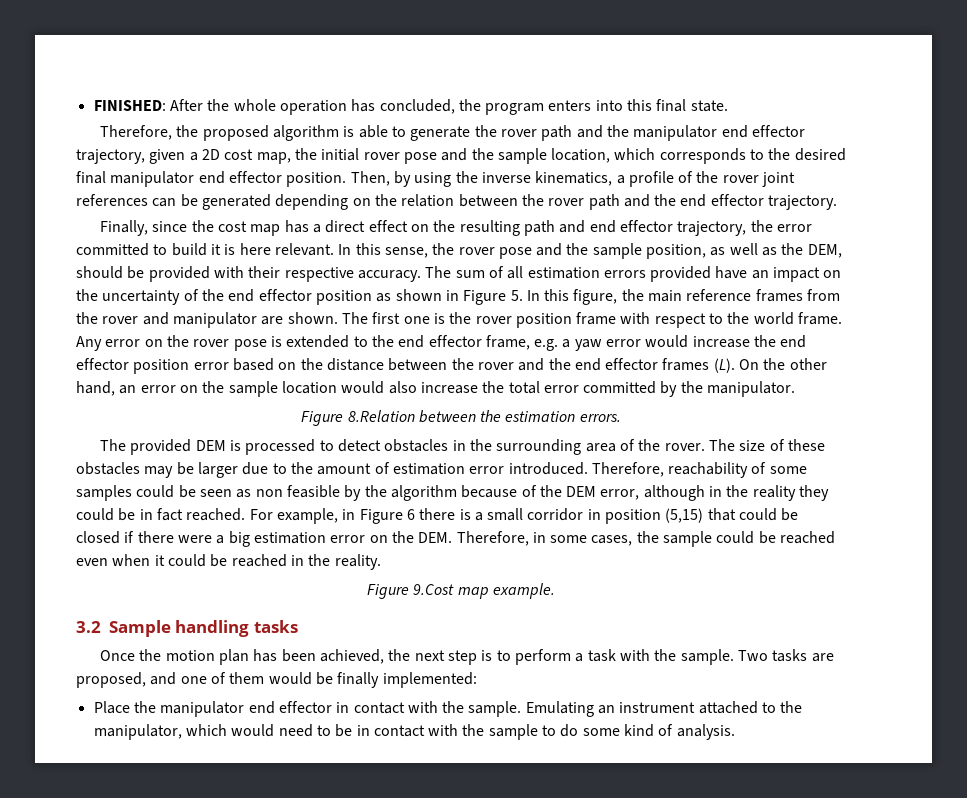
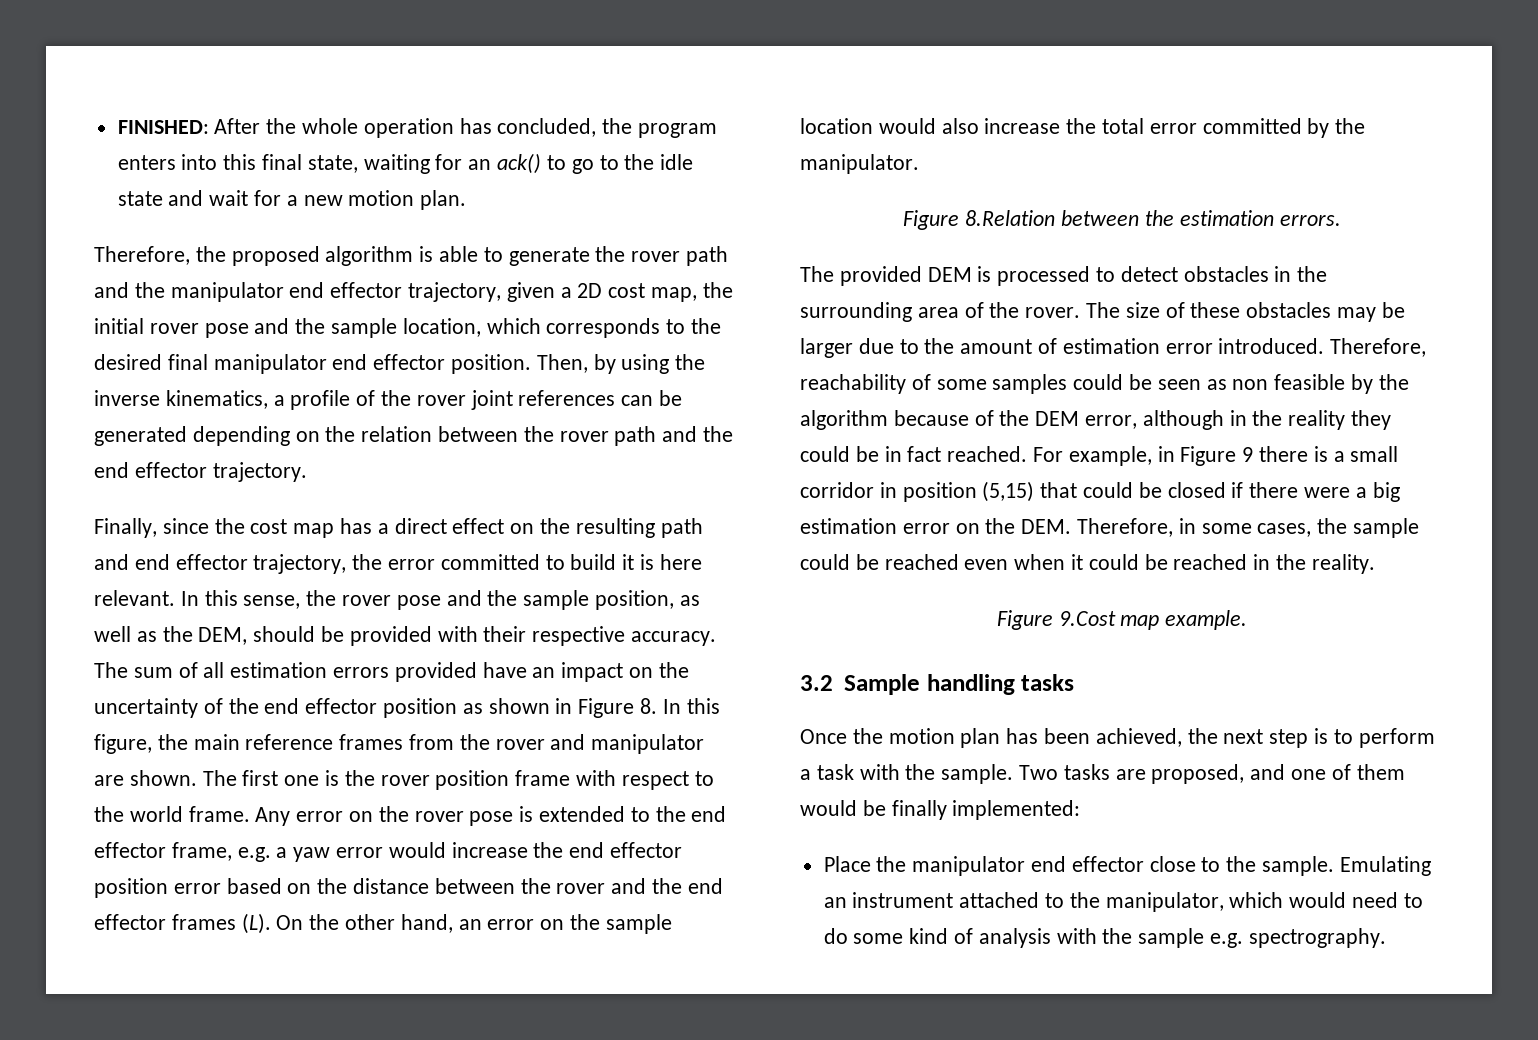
[690,100,728,112] state. -> [307,153,694,174] [117,190,467,210] state, waiting for an ack() to go to the idle state and wait for a new motion plan.
[510,290,523,301] 5. -> [640,698,658,714] 8.
[406,509,415,520] 6 -> [1242,447,1254,462] 9
[336,701,438,714] in contact with -> [1149,856,1221,872] close to
[335,724,735,740] be in contact with the sample to do some kind of analysis. -> [823,928,1386,948] do some kind of analysis with the sample e.g. spectrography.

